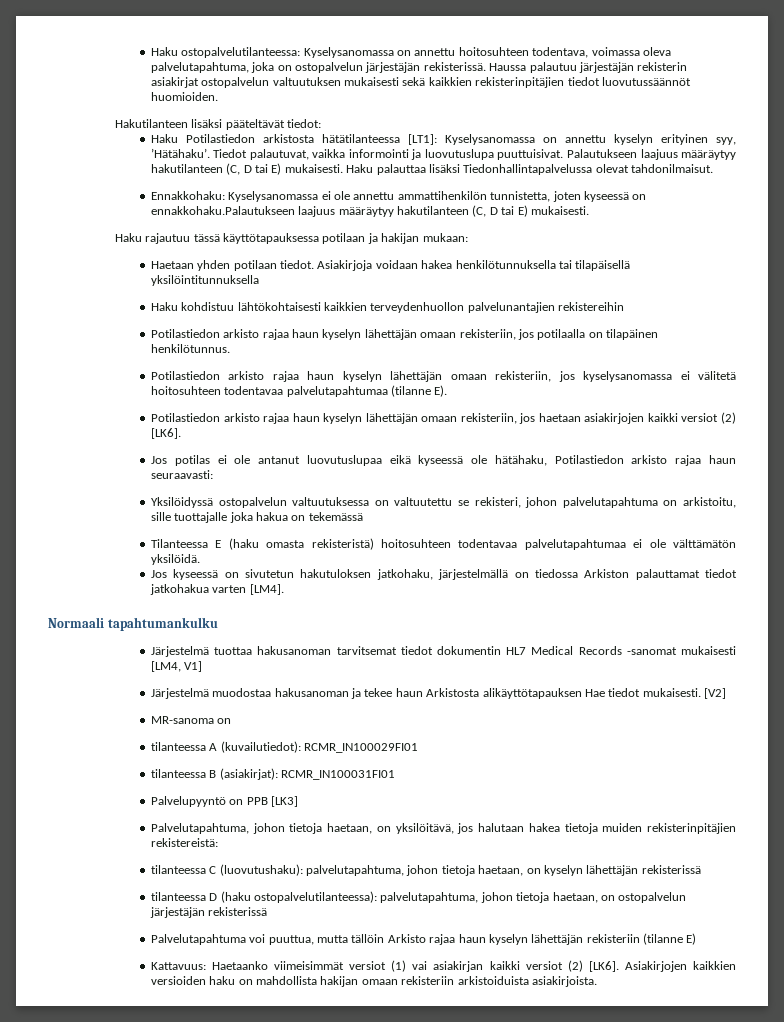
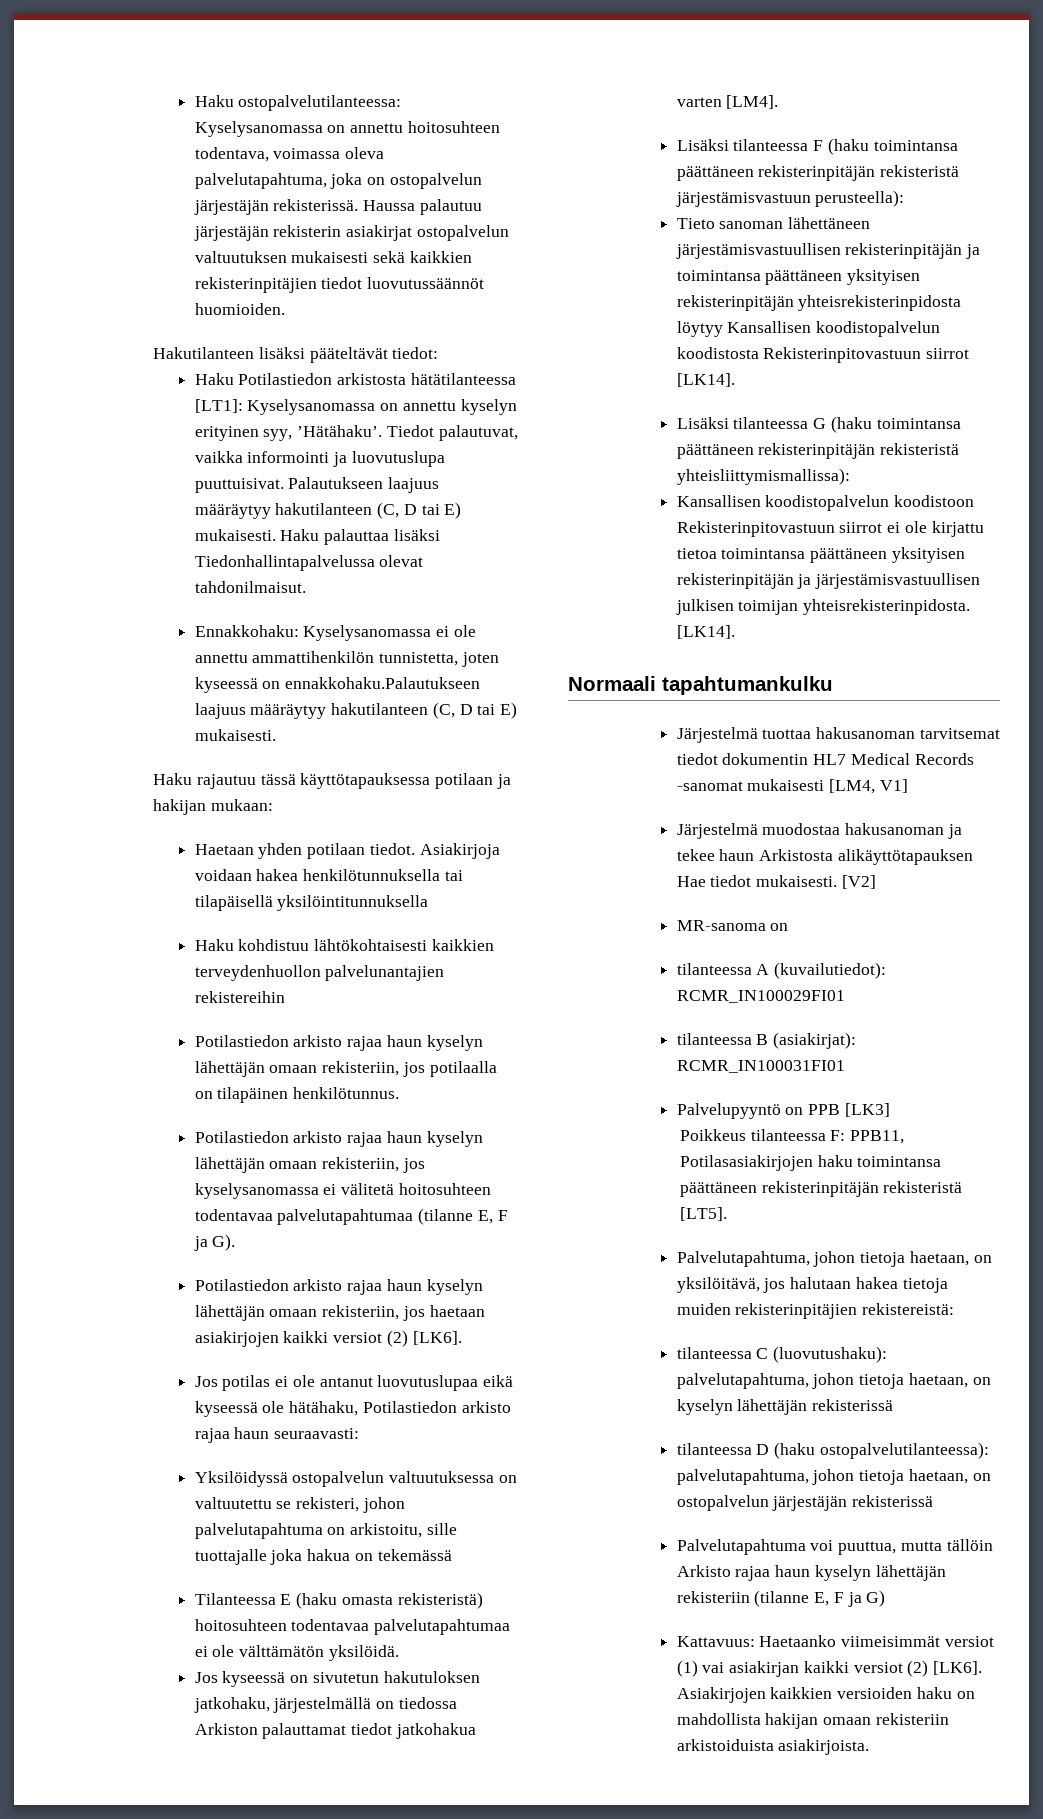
[434,385,448,397] E). -> [477,1210,508,1224] [193,1234,236,1251] E, F ja G).
(284, 589) none -> [676,138,958,155] [676,165,960,181] [675,190,905,207] [676,217,871,229] [675,243,981,259] [676,269,921,285] [676,295,962,311] [676,321,941,337] [676,347,970,363] [676,373,735,387] [676,416,961,433] [676,443,960,459] [676,468,850,485] [676,495,975,511] [676,521,984,537] [676,547,965,563] [676,573,981,589] [675,599,971,615] [676,625,735,639] // Lisäksi tilanteessa F (haku toimintansa päättäneen rekisterinpitäjän rekisteristä järjestämisvastuun perusteella): // Tieto sanoman lähettäneen järjestämisvastuullisen rekisterinpitäjän ja toimintansa päättäneen yksityisen rekisterinpitäjän yhteisrekisterinpidosta löytyy Kansallisen koodistopalvelun koodistosta Rekisterinpitovastuun siirrot [LK14]. // Lisäksi tilanteessa G (haku toimintansa päättäneen rekisterinpitäjän rekisteristä yhteisliittymismallissa): // Kansallisen koodistopalvelun koodistoon Rekisterinpitovastuun siirrot ei ole kirjattu tietoa toimintansa päättäneen yksityisen rekisterinpitäjän ja järjestämisvastuullisen julkisen toimijan yhteisrekisterinpidosta. [LK14].
(299, 801) none -> [679,1129,904,1144] [679,1155,942,1171] [679,1181,963,1197] [679,1207,727,1221] // Poikkeus tilanteessa F: PPB11, Potilasasiakirjojen haku toimintansa päättäneen rekisterinpitäjän rekisteristä [LT5].
[686,933,697,945] E) -> [814,1590,886,1607] E, F ja G)

